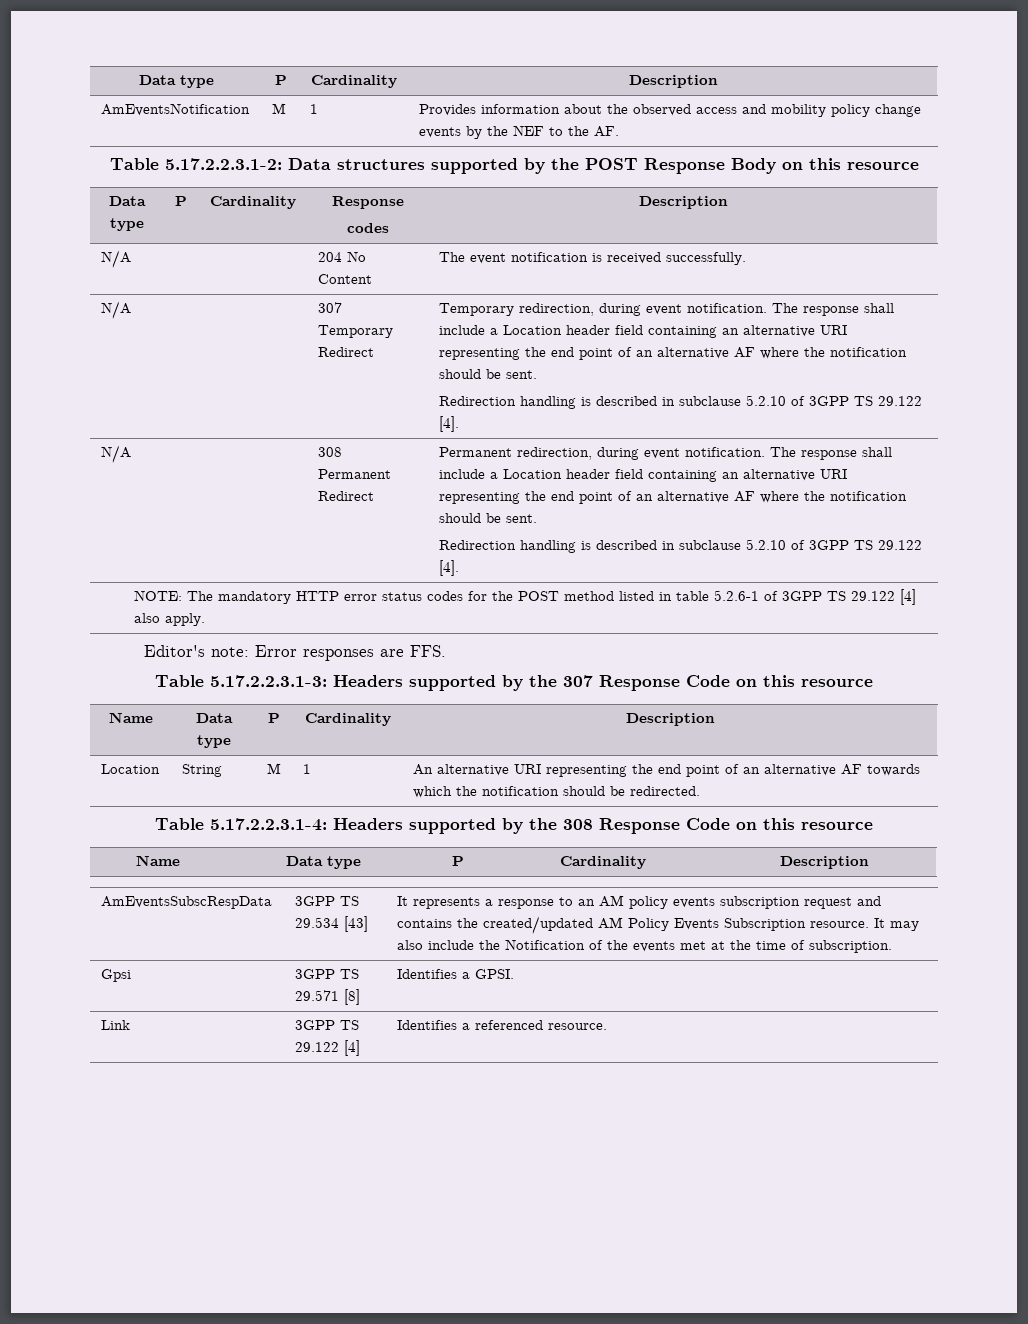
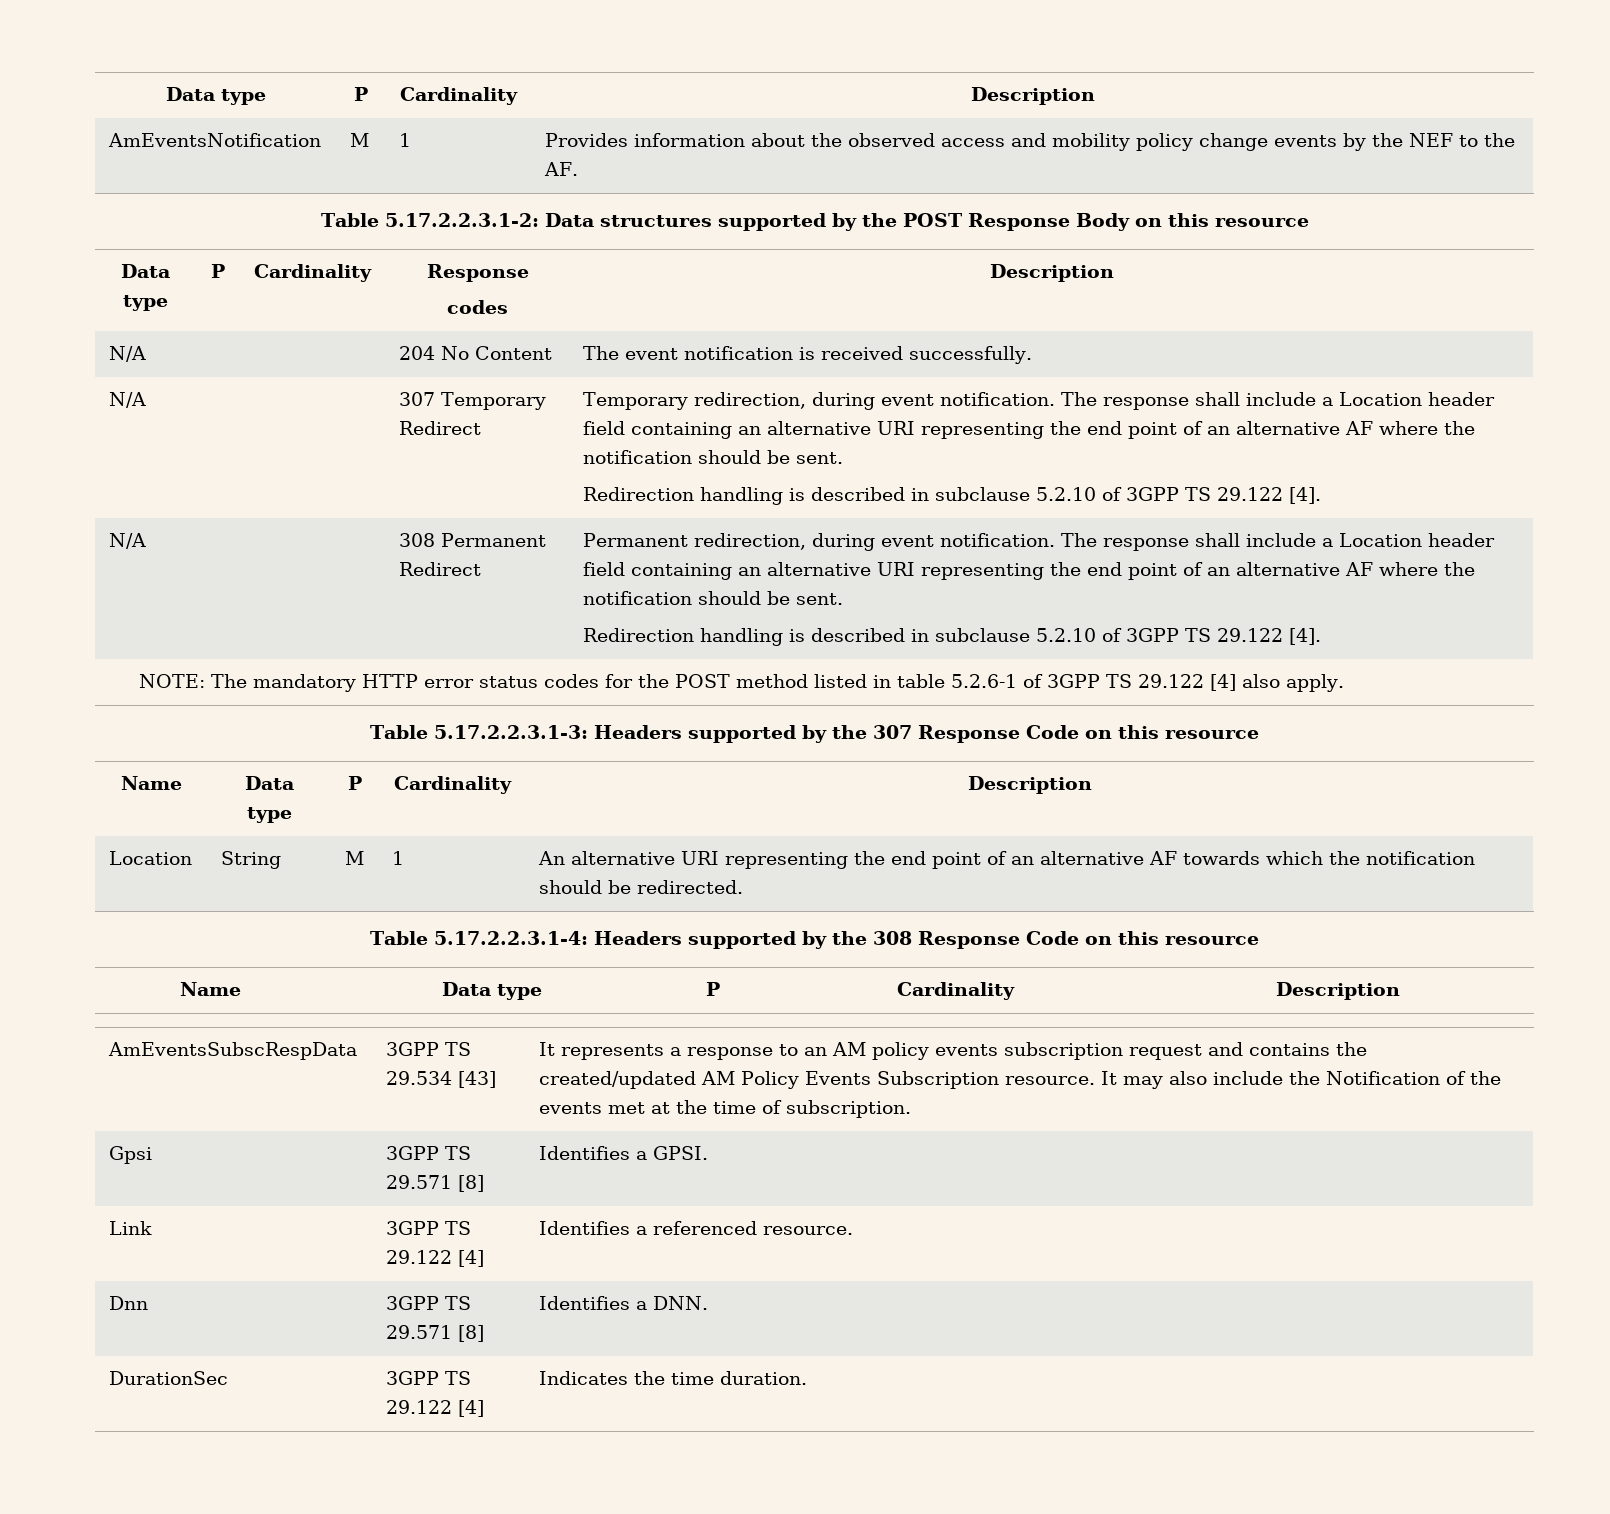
[144,645,447,661] // Editor's note: Error responses are FFS. -> (1344, 683) none
(608, 1026) none -> [109,1296,149,1310] [386,1296,472,1310] [386,1325,485,1342] [539,1296,709,1310] [109,1371,229,1385] [386,1371,472,1385] [386,1400,485,1417] [539,1371,808,1385] // Dnn | 3GPP TS 29.571 [8] | Identifies a DNN. // DurationSec | 3GPP TS 29.122 [4] | Indicates the time duration.

